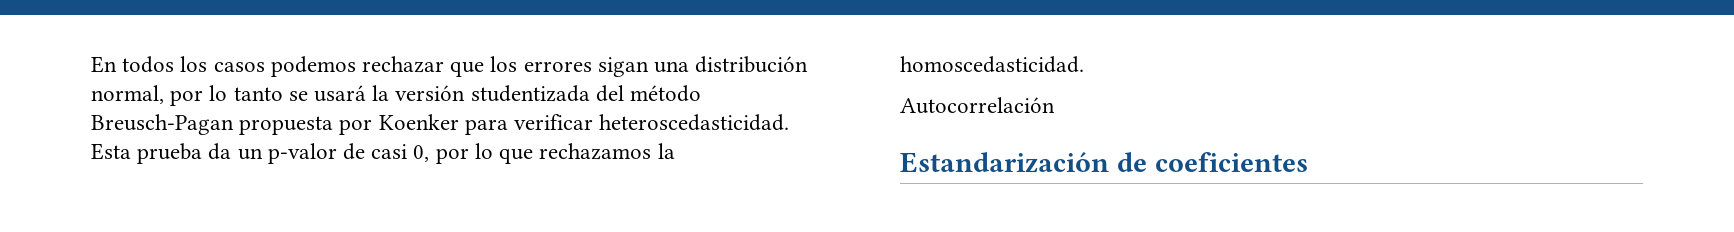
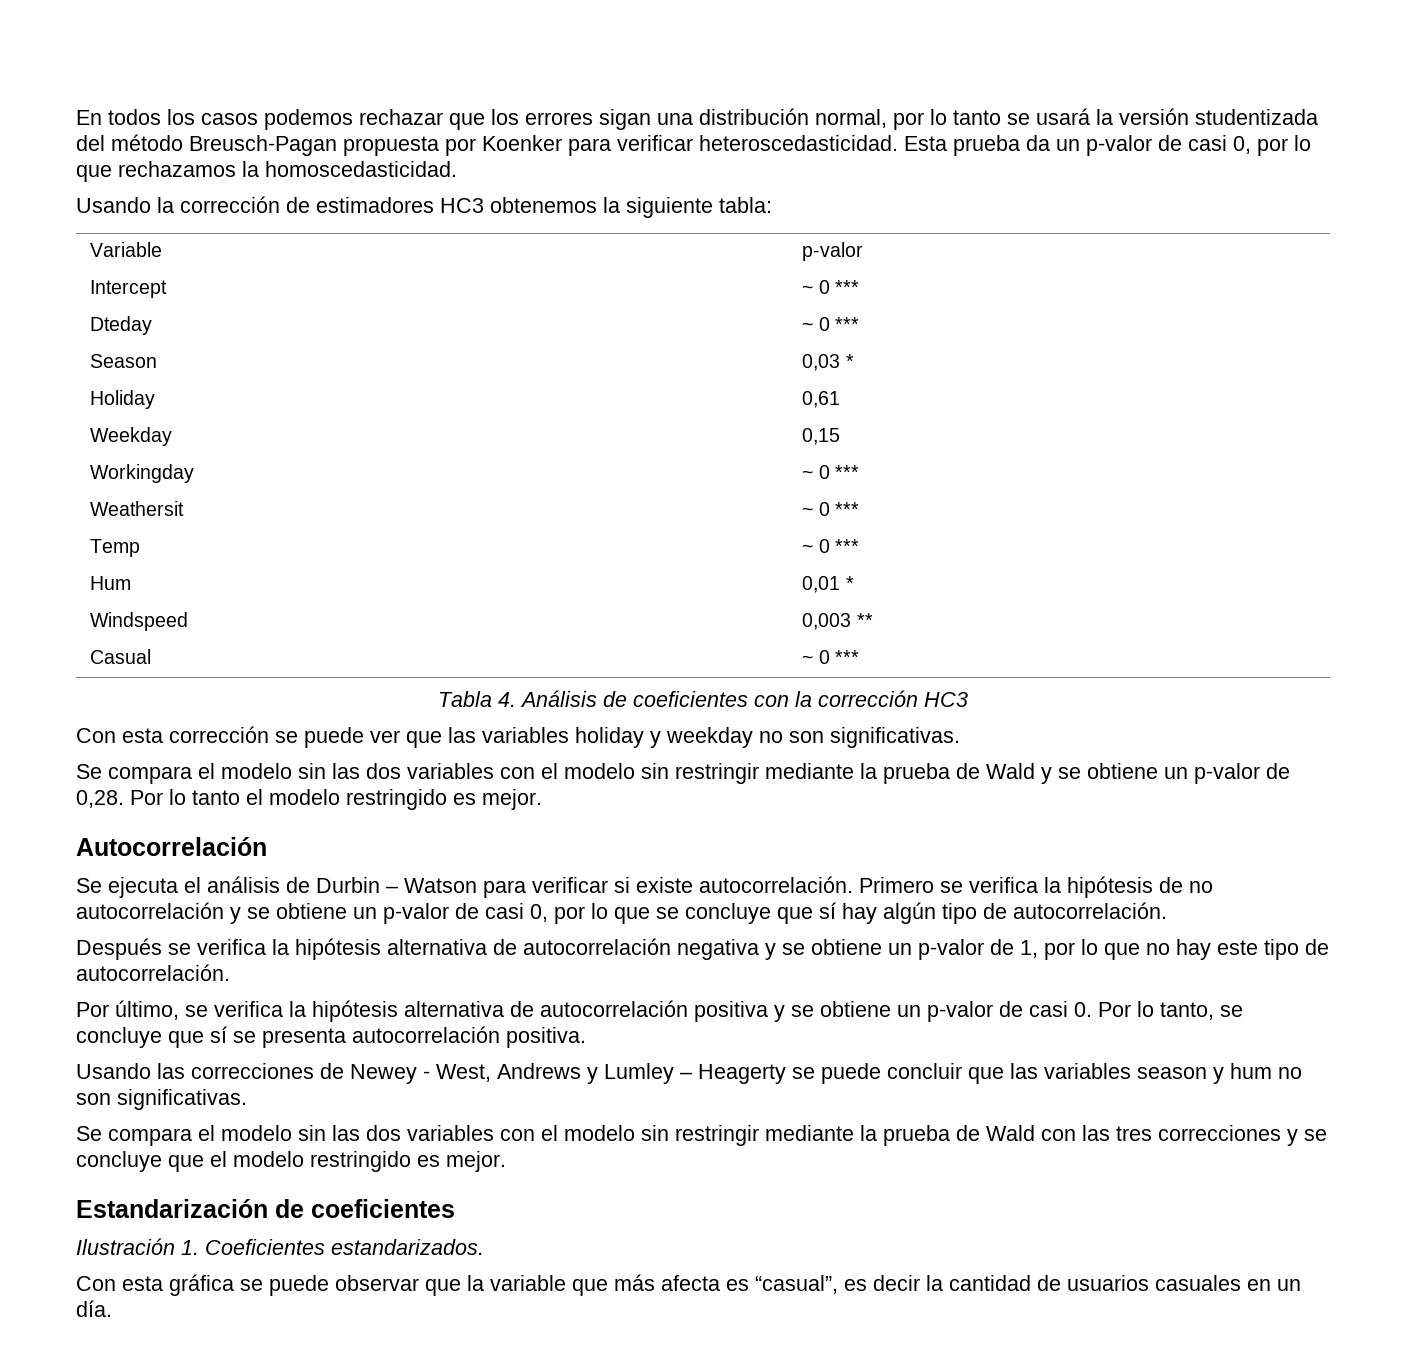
[900,97,1055,114] [900,152,1308,173] Autocorrelación // Estandarización de coeficientes -> [76,196,772,218] [90,242,163,257] [802,242,864,261] [90,280,168,298] [802,280,859,294] [90,316,153,335] [802,317,859,331] [90,354,158,368] [802,354,854,371] [90,390,156,409] [802,391,841,408] [90,427,173,446] [802,428,841,445] [90,464,195,483] [802,465,859,479] [90,501,185,516] [802,502,859,516] [90,539,141,557] [802,539,859,553] [90,576,132,590] [802,576,854,593] [90,612,189,631] [802,613,873,630] [90,649,152,664] [802,650,859,664] [438,690,968,707] [76,726,960,748] [76,763,1290,784] [76,789,542,810] [76,837,267,856] [76,876,1213,898] [76,902,1167,924] [76,938,1329,960] [76,964,230,981] [76,1000,1243,1022] [76,1026,586,1048] [76,1063,1302,1084] [76,1089,247,1110] [76,1125,1327,1146] [76,1151,506,1172] [76,1199,455,1218] [76,1238,484,1255] [76,1274,1301,1296] [76,1300,112,1317] Usando la corrección de estimadores HC3 obtenemos la siguiente tabla: // Variable | p-valor // Intercept | ~ 0 *** // Dteday | ~ 0 *** // Season | 0,03 * // Holiday | 0,61 // Weekday | 0,15 // Workingday | ~ 0 *** // Weathersit | ~ 0 *** // Temp | ~ 0 *** // Hum | 0,01 * // Windspeed | 0,003 ** // Casual | ~ 0 *** // Tabla 4. Análisis de coeficientes con la corrección HC3 // Con esta corrección se puede ver que las variables holiday y weekday no son significativas. // Se compara el modelo sin las dos variables con el modelo sin restringir mediante la prueba de Wald y se obtiene un p-valor de 0,28. Por lo tanto el modelo restringido es mejor. // Autocorrelación // Se ejecuta el análisis de Durbin – Watson para verificar si existe autocorrelación. Primero se verifica la hipótesis de no autocorrelación y se obtiene un p-valor de casi 0, por lo que se concluye que sí hay algún tipo de autocorrelación. // Después se verifica la hipótesis alternativa de autocorrelación negativa y se obtiene un p-valor de 1, por lo que no hay este tipo de autocorrelación. // Por último, se verifica la hipótesis alternativa de autocorrelación positiva y se obtiene un p-valor de casi 0. Por lo tanto, se concluye que sí se presenta autocorrelación positiva. // Usando las correcciones de Newey - West, Andrews y Lumley – Heagerty se puede concluir que las variables season y hum no son significativas. // Se compara el modelo sin las dos variables con el modelo sin restringir mediante la prueba de Wald con las tres correcciones y se concluye que el modelo restringido es mejor. // Estandarización de coeficientes // Ilustración 1. Coeficientes estandarizados. // Con esta gráfica se puede observar que la variable que más afecta es “casual”, es decir la cantidad de usuarios casuales en un día.

